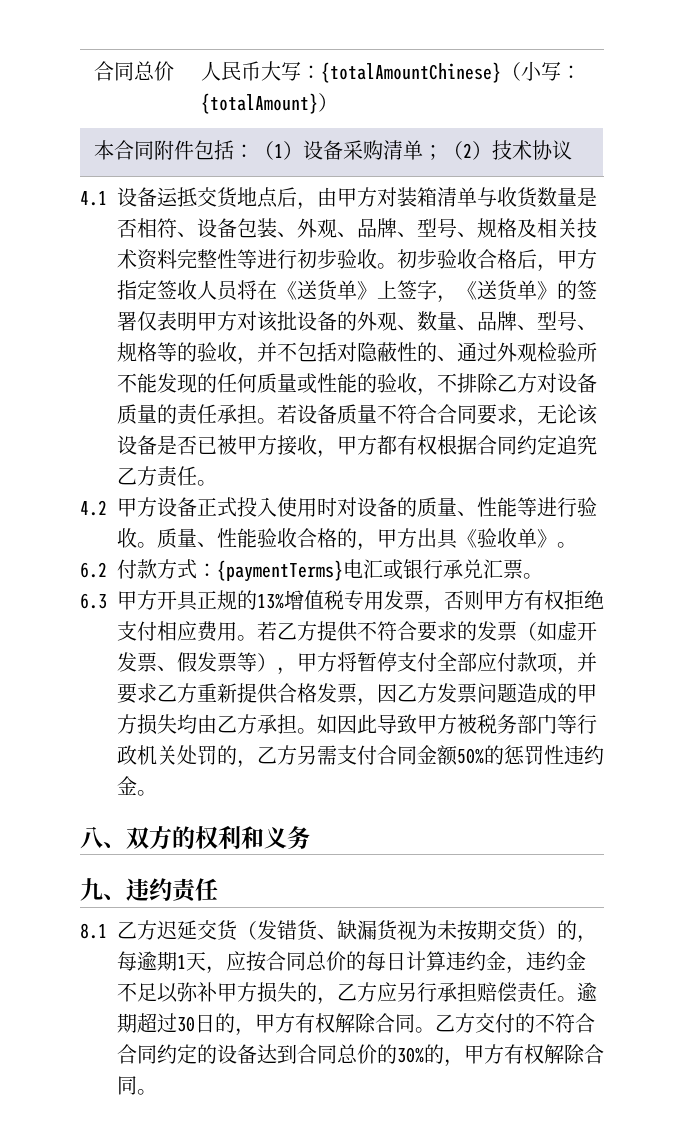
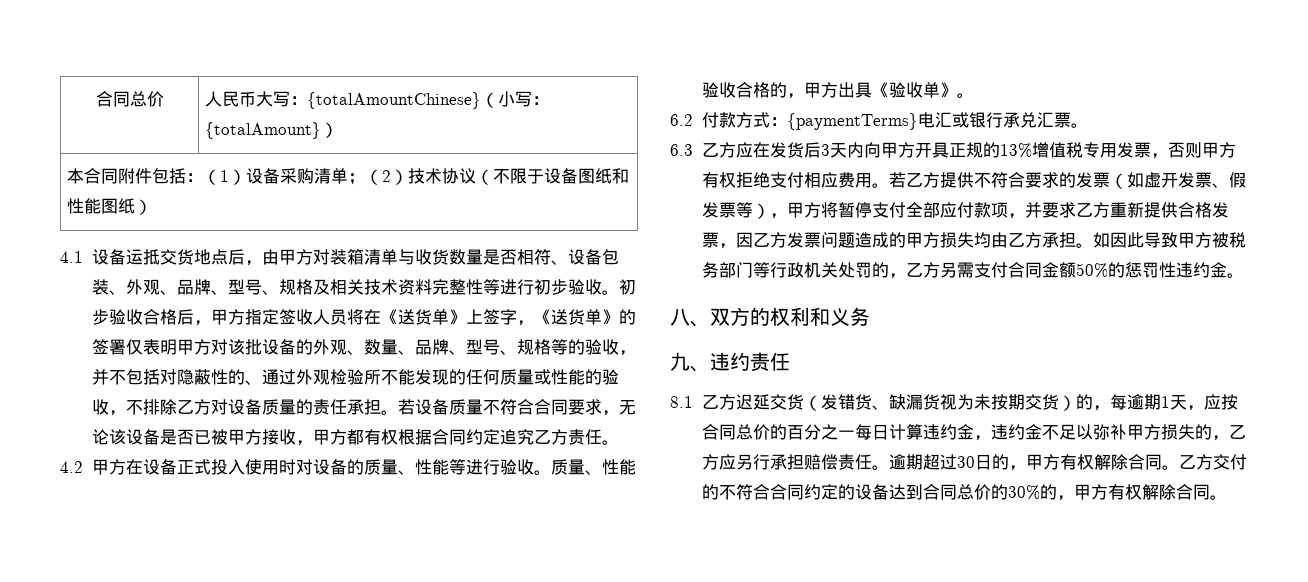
(572, 150) none -> [475,168,629,185] [66,198,152,215] （不限于设备图纸和性能图纸）
(157, 507) none -> [125,459,143,475] 在
(107, 601) none -> [701,142,881,158] 乙方应在发货后3天内向
(366, 961) none -> [786,424,855,440] 百分之一

